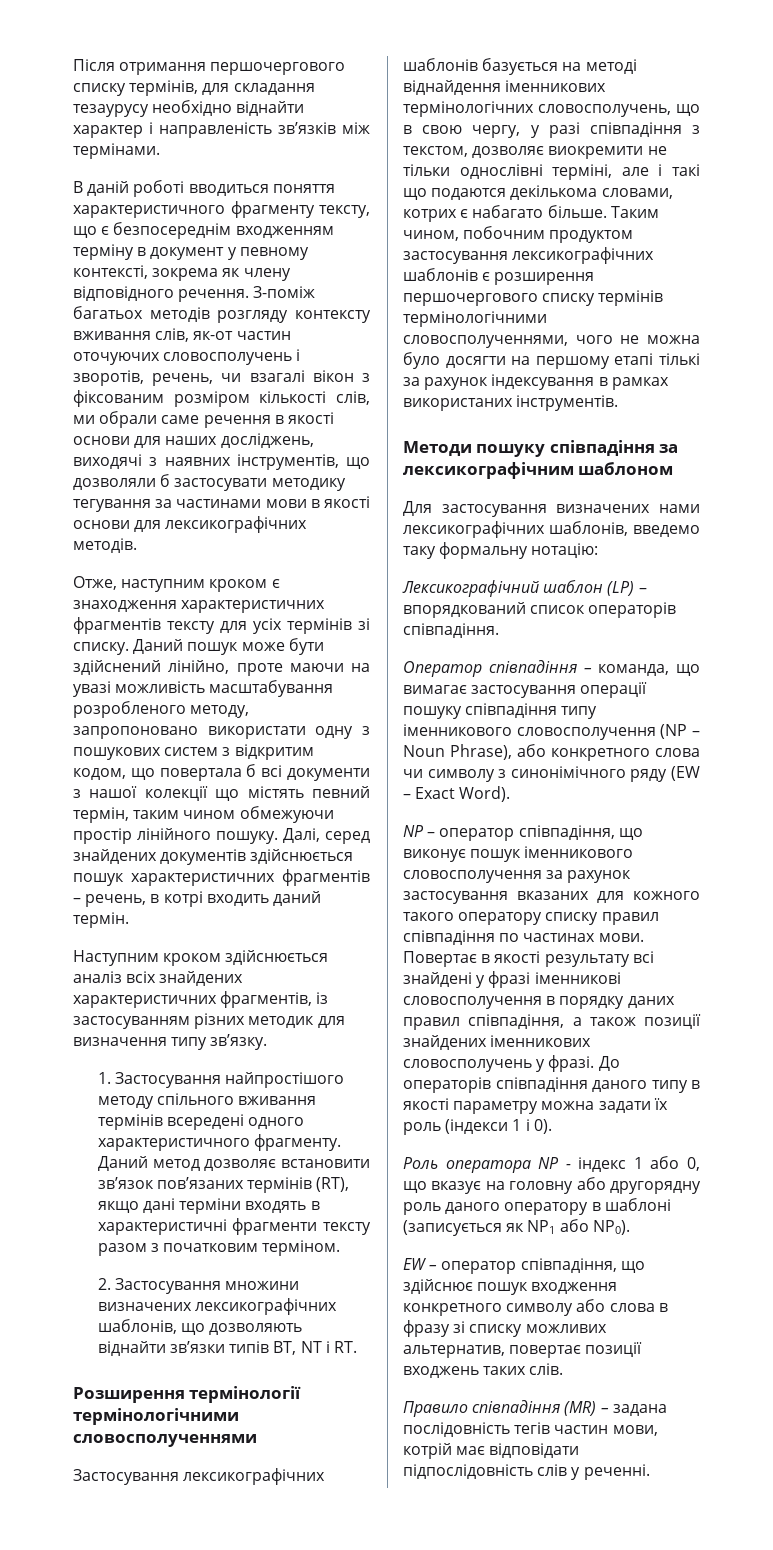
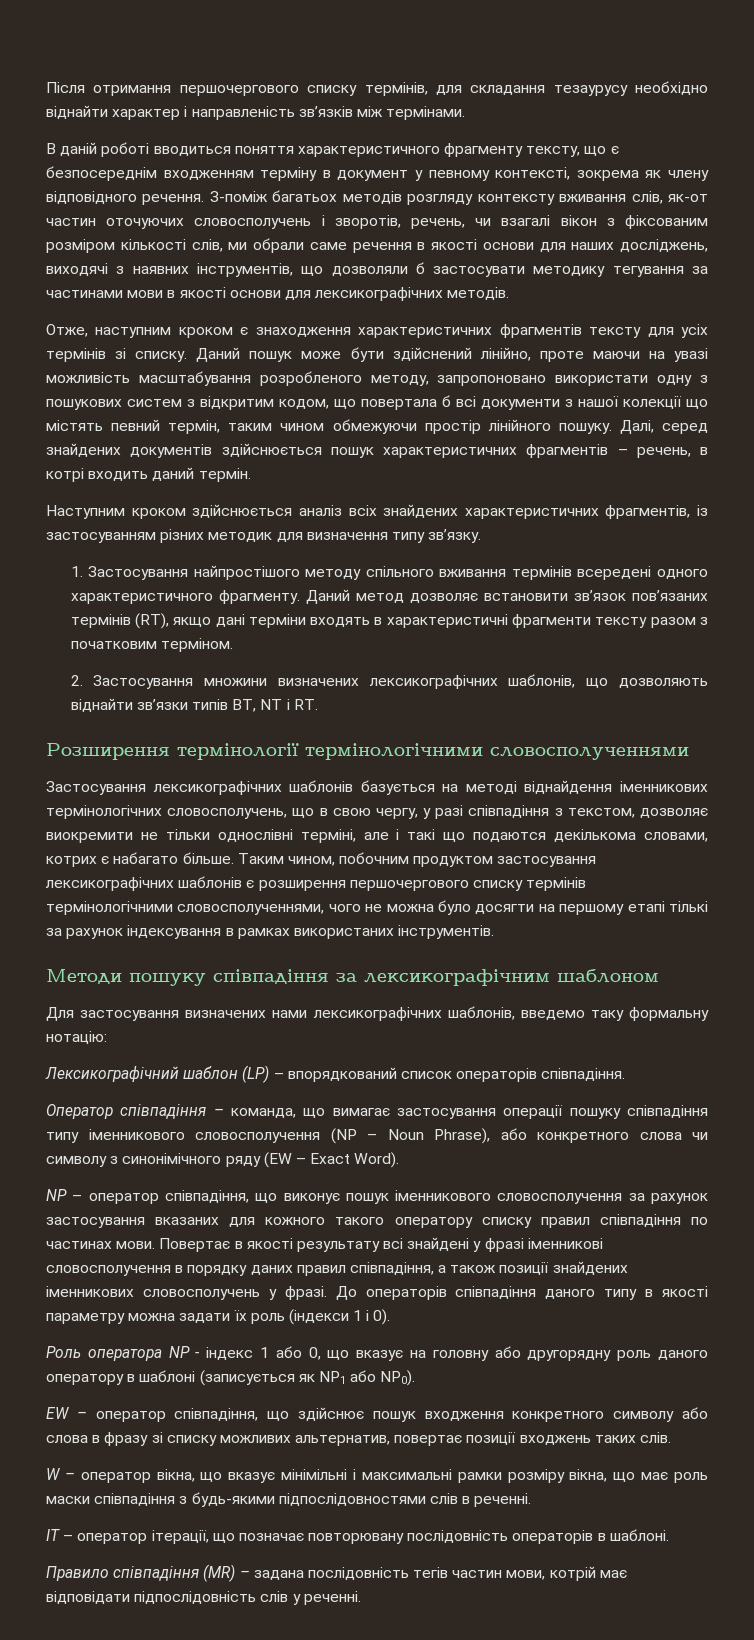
(564, 1369) none -> [46,1468,708,1483] [46,1492,532,1507] [46,1529,669,1544] // W – оператор вікна, що вказує мінімільні і максимальні рамки розміру вікна, що має роль маски співпадіння з будь-якими підпослідовностями слів в реченні. // IT – оператор ітерації, що позначає повторювану послідовність операторів в шаблоні.

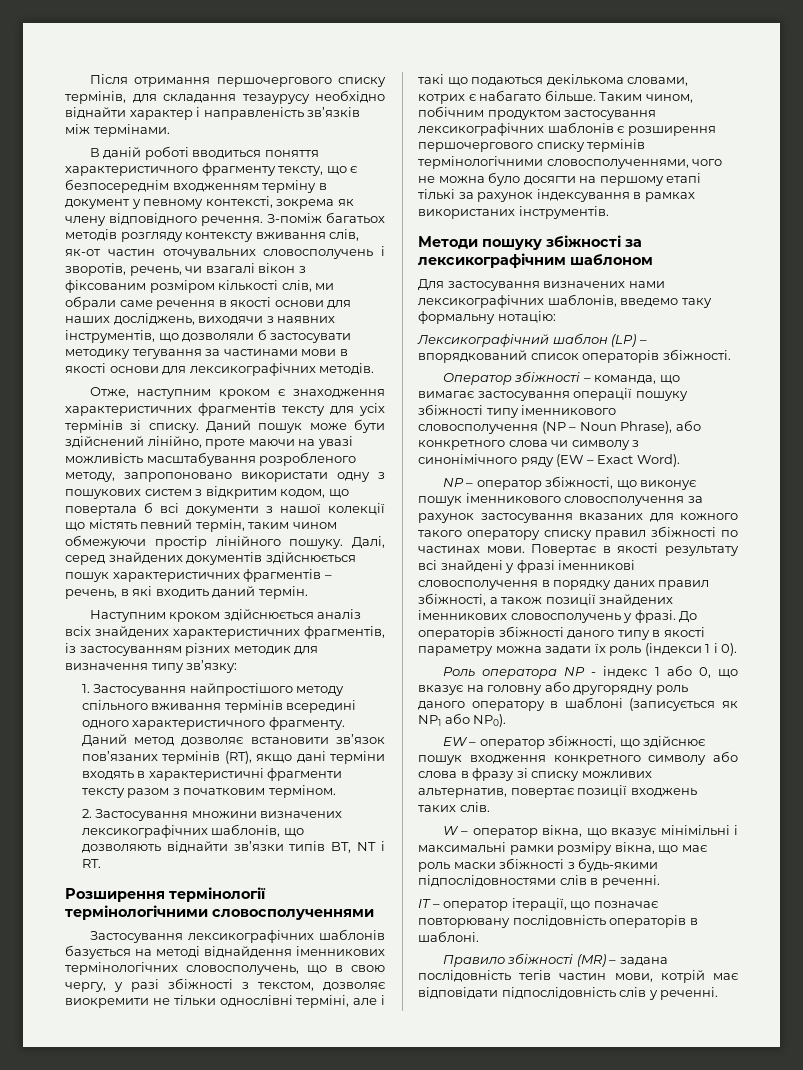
[106,218,185,229] оточуючих -> [162,249,256,259] оточувальних
[46,263,108,276] виходячі -> [198,316,264,325] виходячи
[46,468,84,482] котрі -> [132,586,153,596] які
[428,529,482,543] зв’язку. -> [186,660,238,673] зв’язку:
[577,566,652,580] всередені -> [286,700,357,713] всередині
[468,805,550,818] співпадіння -> [168,978,233,989] збіжності
[473,832,547,842] подаются -> [471,77,544,86] подаються
[339,852,410,864] побочним -> [418,106,484,117] побічним
[213,969,329,984] співпадіння -> [546,235,621,247] збіжності
[541,1068,626,1081] співпадіння. -> [662,349,731,360] збіжності.
[120,1104,207,1119] співпадіння -> [514,371,581,382] збіжності
[627,1105,708,1118] співпадіння -> [418,404,483,415] збіжності
[164,1190,249,1203] співпадіння, -> [545,476,614,489] збіжності,
[599,1214,681,1227] співпадіння -> [651,526,717,537] збіжності
[349,1262,434,1275] співпадіння, -> [418,593,486,606] збіжності,
[455,1286,537,1299] співпадіння -> [498,626,564,637] збіжності
[174,1408,259,1421] співпадіння, -> [548,735,617,748] збіжності,
[94,1493,176,1506] співпадіння -> [499,858,565,869] збіжності
[113,1566,200,1581] співпадіння -> [507,953,574,964] збіжності

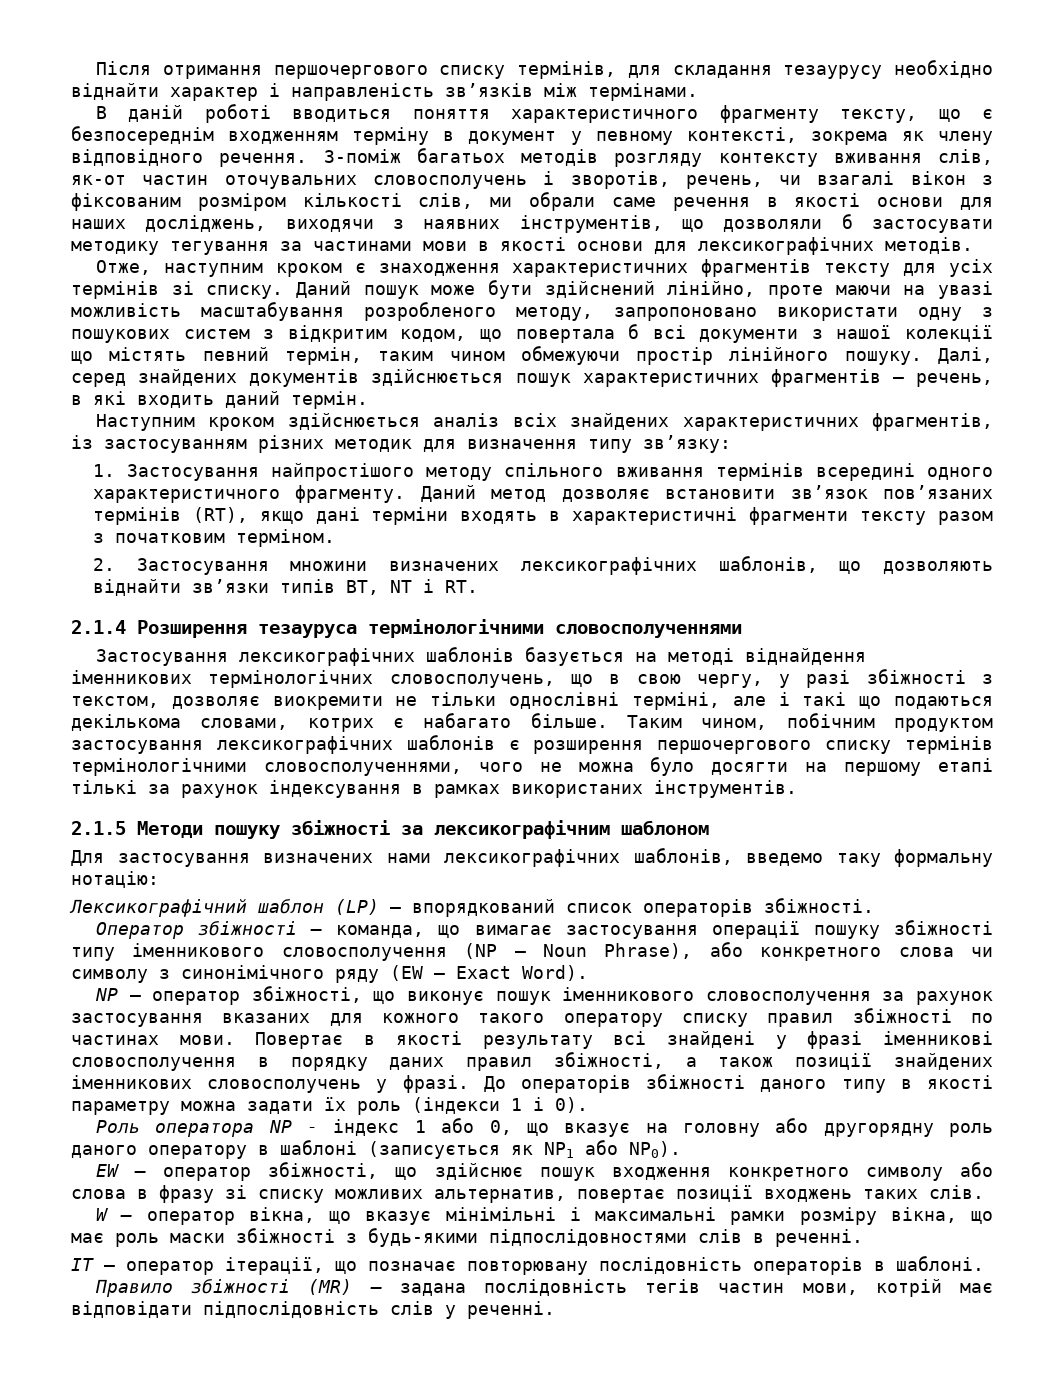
[65,887,266,902] Розширення термінології -> [71,620,357,638] 2.1.4 Розширення тезауруса
(609, 212) none -> [71,821,126,835] 2.1.5

